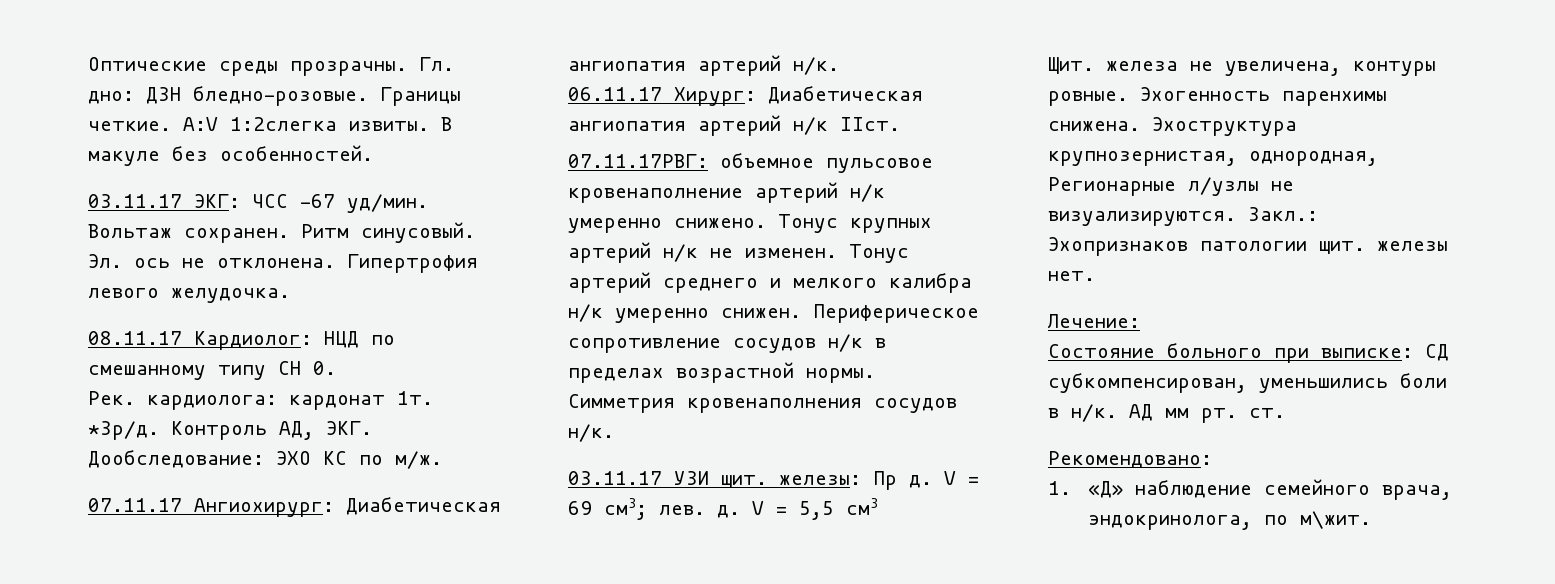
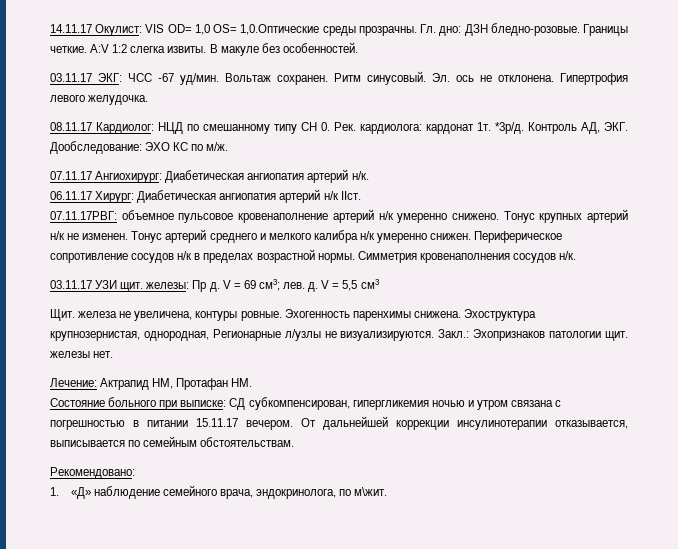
[88,57,207,71] Оптические -> [50,24,320,36] 14.11.17 Окулист: VIS OD= 1,0 OS= 1,0.Оптические
[230,117,337,132] 1:2слегка -> [112,44,166,53] 1:2 слегка
(336, 368) // -> (330, 126) none
(1140, 321) none -> [100,378,253,390] Актрапид НМ, Протафан НМ.
[1259,373,1447,393] [1048,404,1285,423] уменьшились боли в н/к. АД мм рт. ст. -> [352,400,562,410] [50,416,628,430] [50,436,295,447] гипергликемия ночью и утром связана с погрешностью в питании 15.11.17 вечером. От дальнейшей коррекции инсулинотерапии отказывается, выписывается по семейным обстоятельствам.

